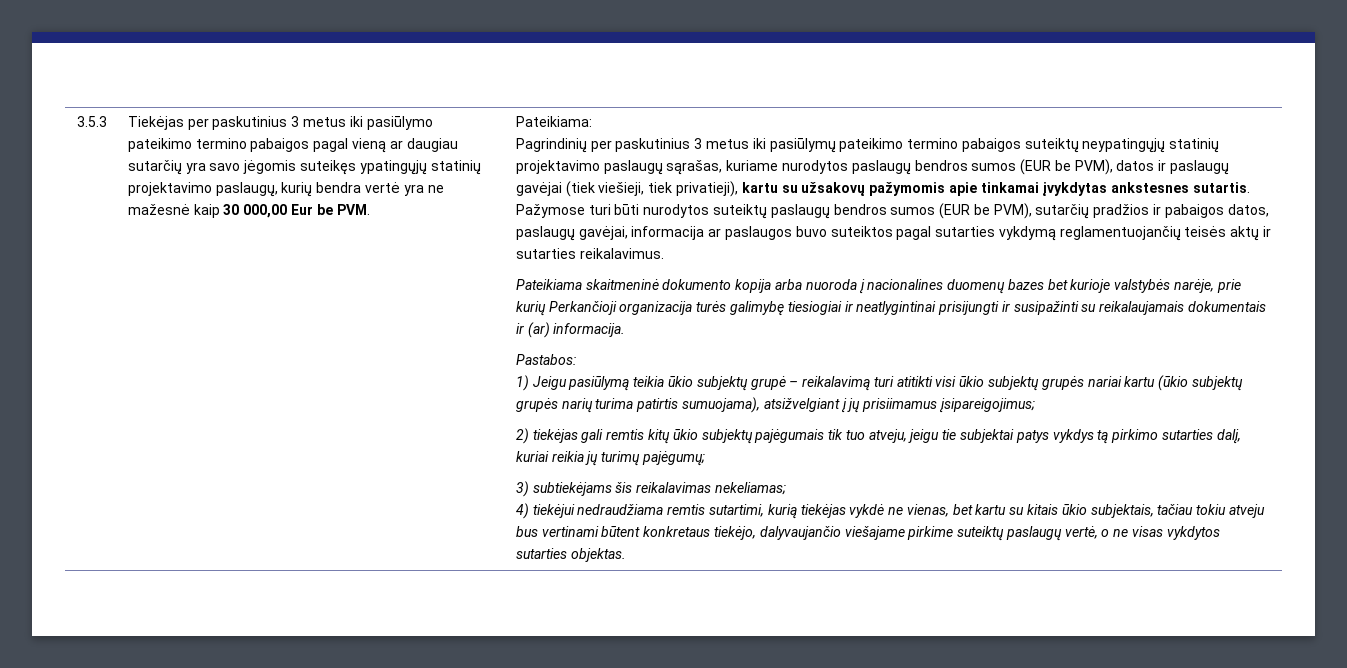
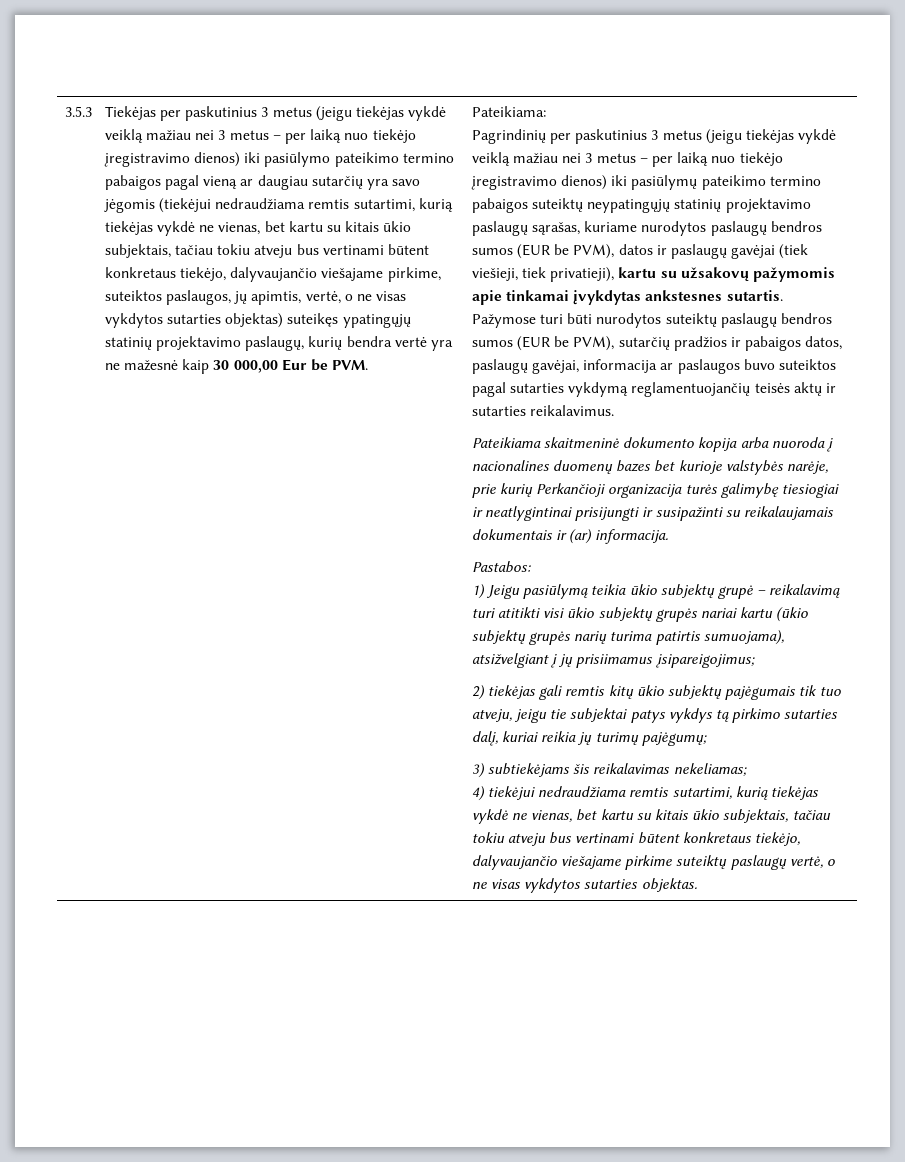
(346, 122) none -> [315,106,447,121] [104,129,416,144] [103,152,241,167] (jeigu tiekėjas vykdė veiklą mažiau nei 3 metus – per laiką nuo tiekėjo įregistravimo dienos)
(297, 167) none -> [159,198,453,213] [104,221,412,236] [104,244,429,258] [104,267,441,282] [104,290,407,305] [104,313,284,328] (tiekėjui nedraudžiama remtis sutartimi, kurią tiekėjas vykdė ne vienas, bet kartu su kitais ūkio subjektais, tačiau tokiu atveju bus vertinami būtent konkretaus tiekėjo, dalyvaujančio viešajame pirkime, suteiktos paslaugos, jų apimtis, vertė, o ne visas vykdytos sutarties objektas)
(749, 144) none -> [705,129,837,144] [471,152,783,167] [470,175,608,190] (jeigu tiekėjas vykdė veiklą mažiau nei 3 metus – per laiką nuo tiekėjo įregistravimo dienos)

